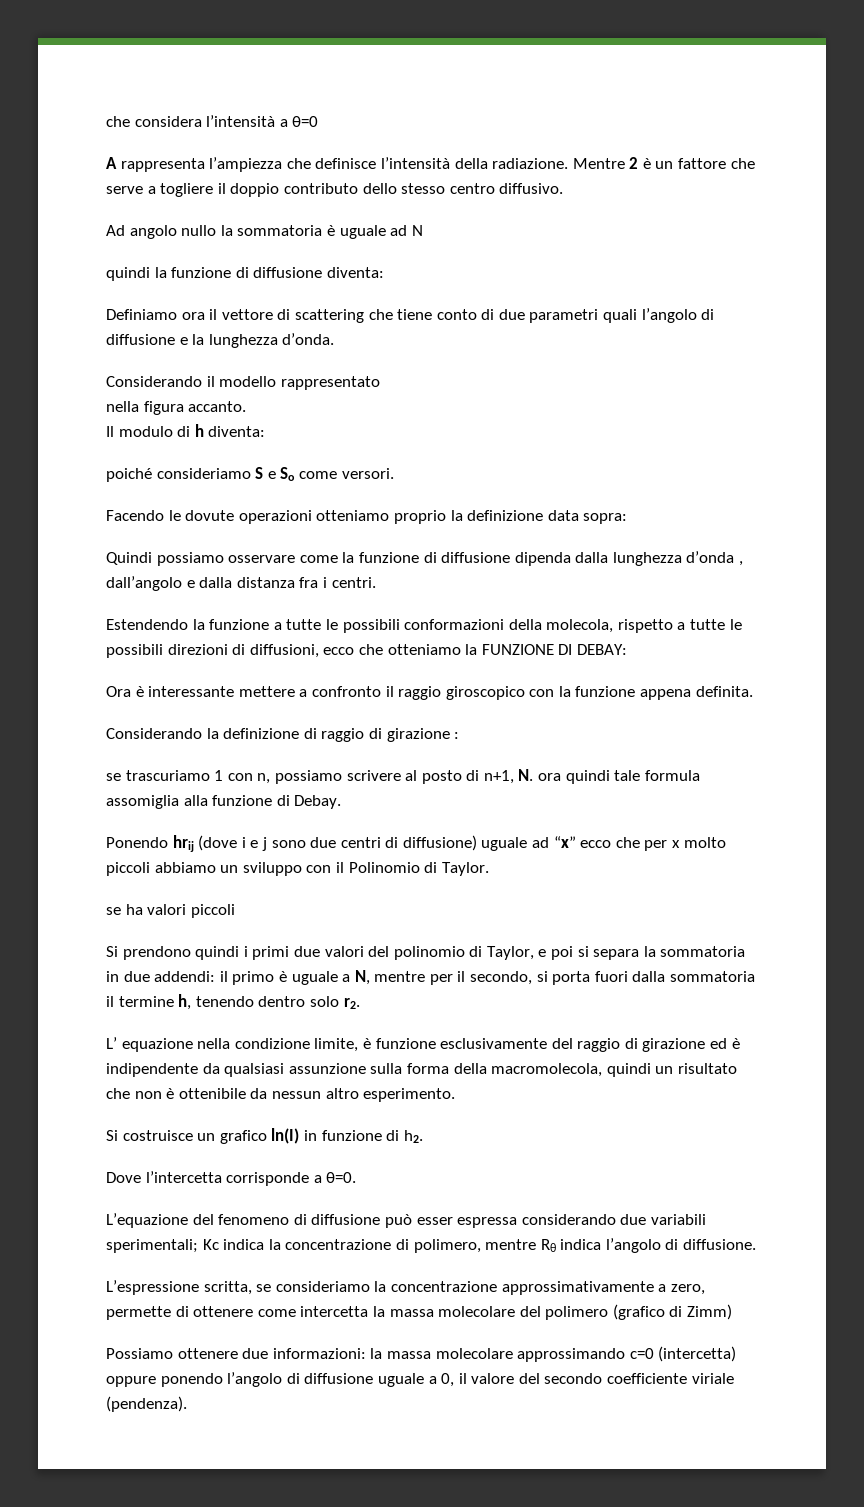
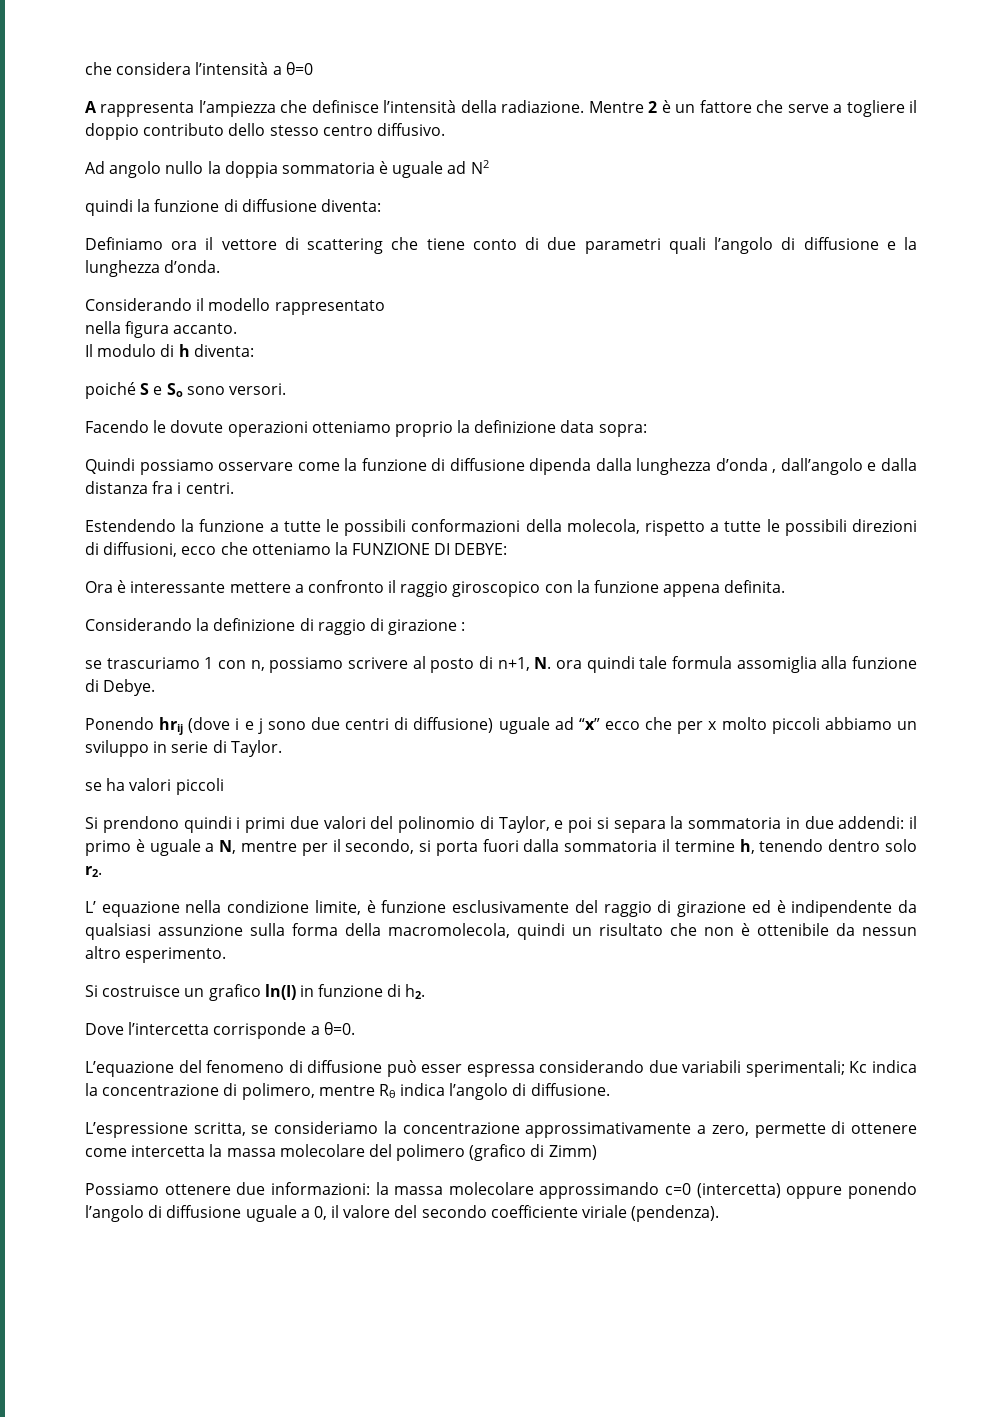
(233, 230) none -> [224,161,278,178] doppia
[411,225,423,236] N -> [470,160,489,174] N2
[156,468,251,479] consideriamo -> (136, 390) none
[298,471,337,479] come -> [186,386,225,395] sono
[576,644,627,655] DEBAY: -> [454,543,508,555] DEBYE:
[294,795,342,809] Debay. -> [103,679,156,696] Debye.
[306,862,420,873] con il Polinomio -> [153,741,209,753] in serie

